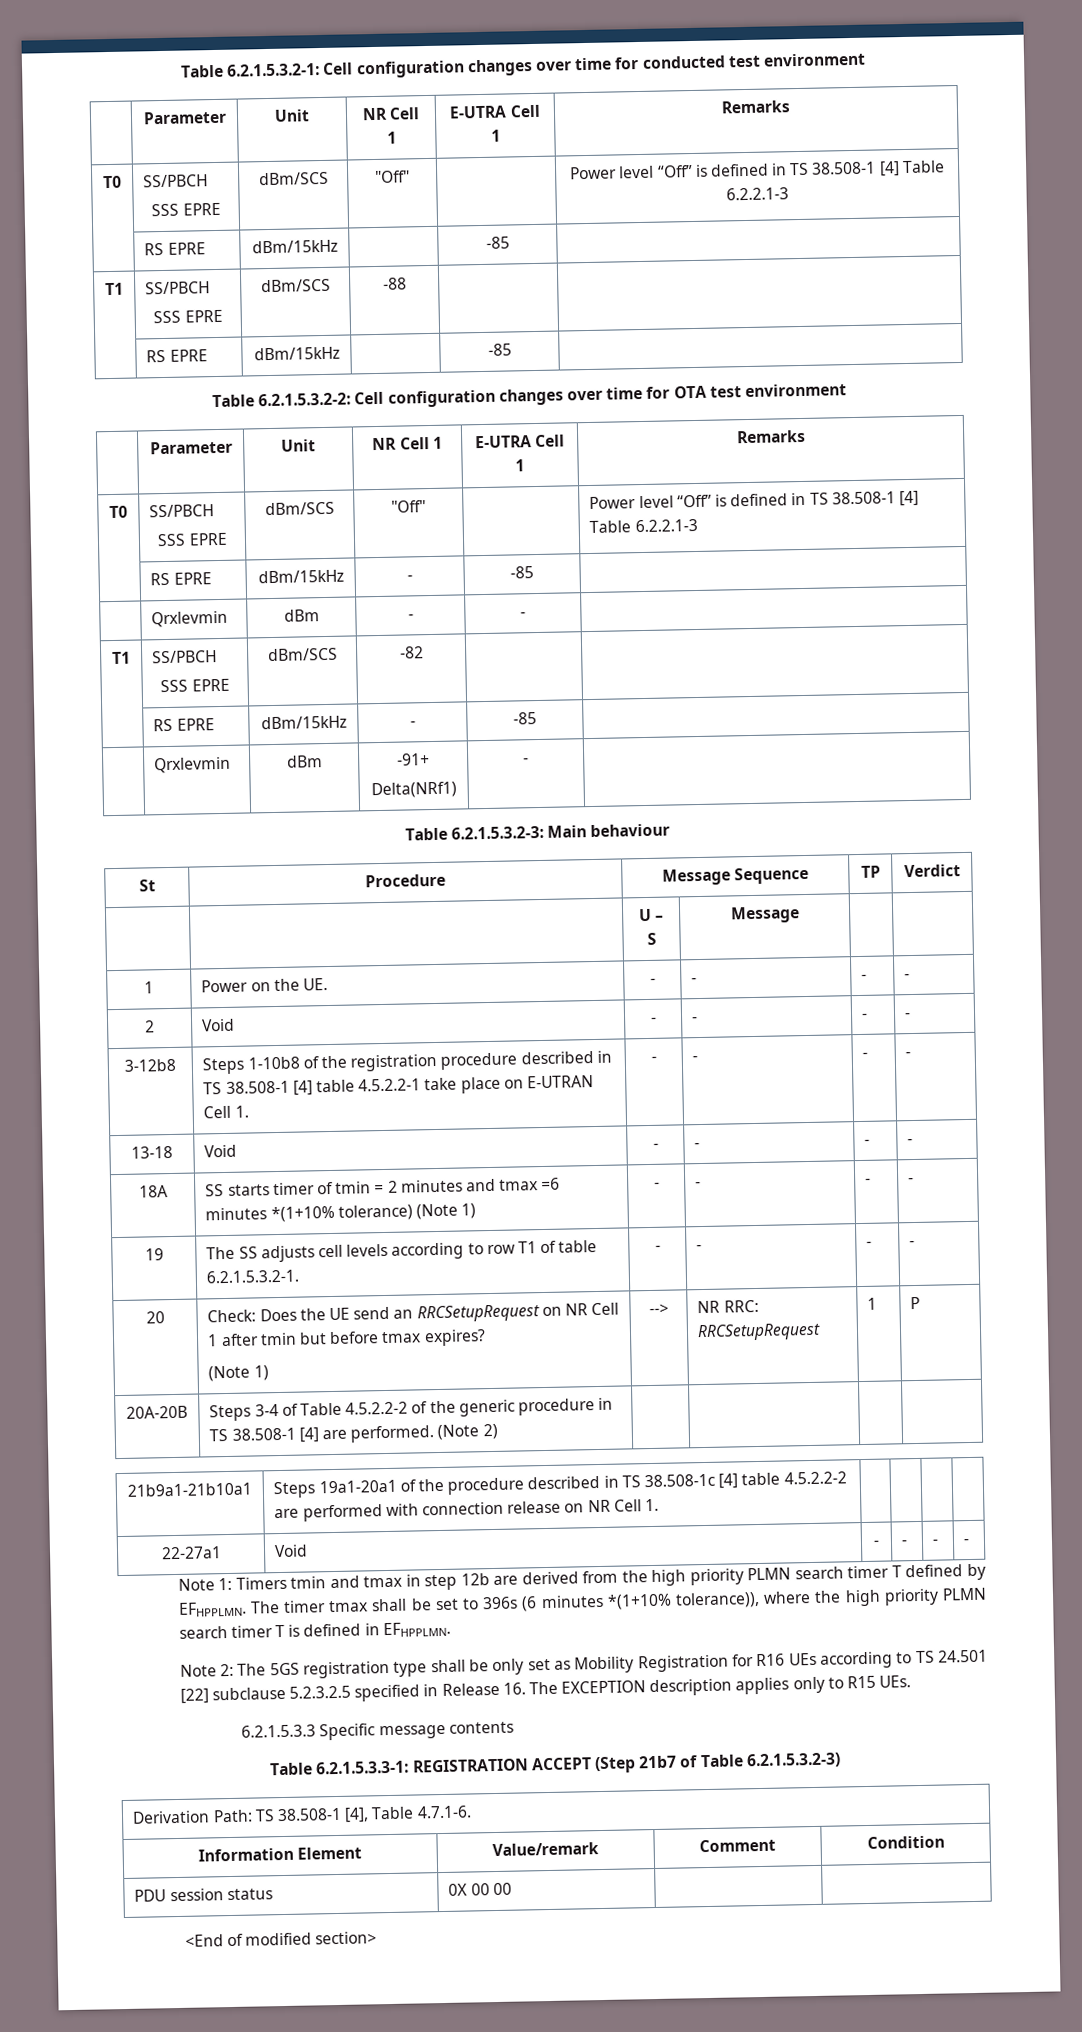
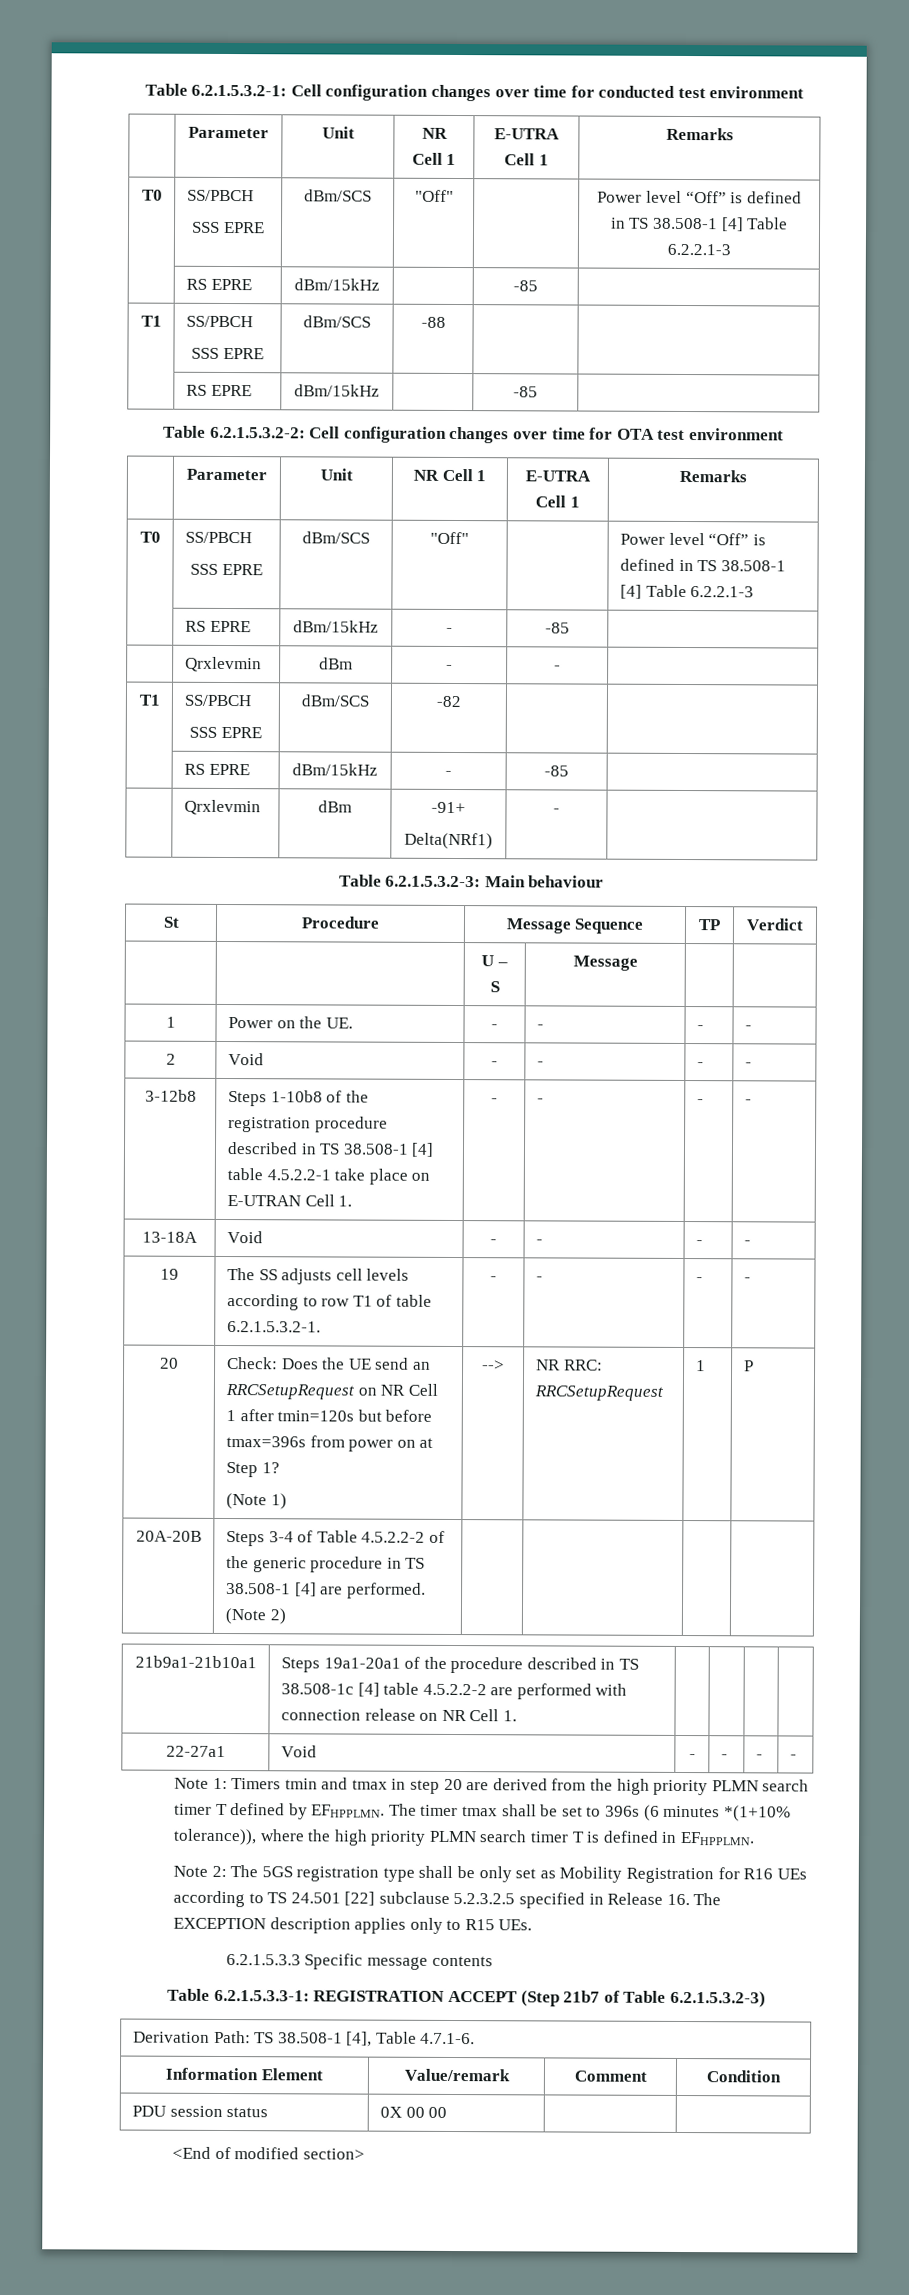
[131,1145,173,1159] [204,1144,238,1158] [652,1143,659,1149] [694,1143,701,1149] [864,1139,871,1145] [907,1139,914,1145] [138,1185,168,1198] [205,1177,561,1197] [205,1203,477,1223] [653,1182,660,1188] [695,1182,702,1188] [865,1178,872,1184] [908,1177,915,1184] 13-18 | Void | - | - | - | - // 18A | SS starts timer of tmin = 2 minutes and tmax =6 minutes *(1+10% tolerance) (Note 1) | - | - | - | - -> [142,1231,198,1243] [226,1231,263,1244] [490,1239,497,1245] [535,1239,543,1245] [695,1240,703,1246] [743,1240,751,1246] 13-18A | Void | - | - | - | -
[259,1332,297,1346] tmin -> [277,1410,355,1422] tmin=120s
[381,1329,486,1347] tmax expires? -> [225,1435,434,1452] [225,1462,280,1478] tmax=396s from power on at Step 1?
[460,1573,490,1586] 12b -> [443,1778,463,1791] 20

